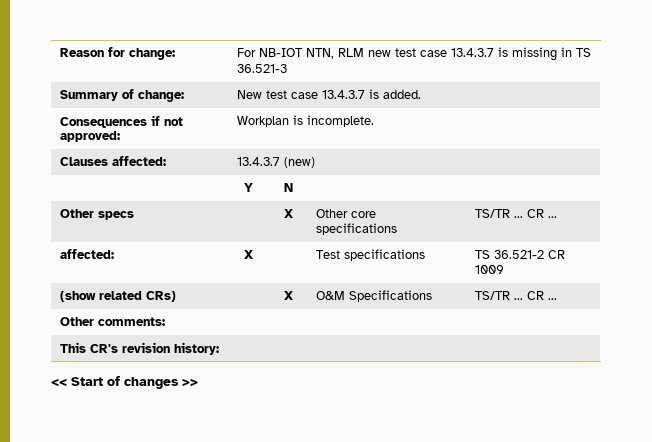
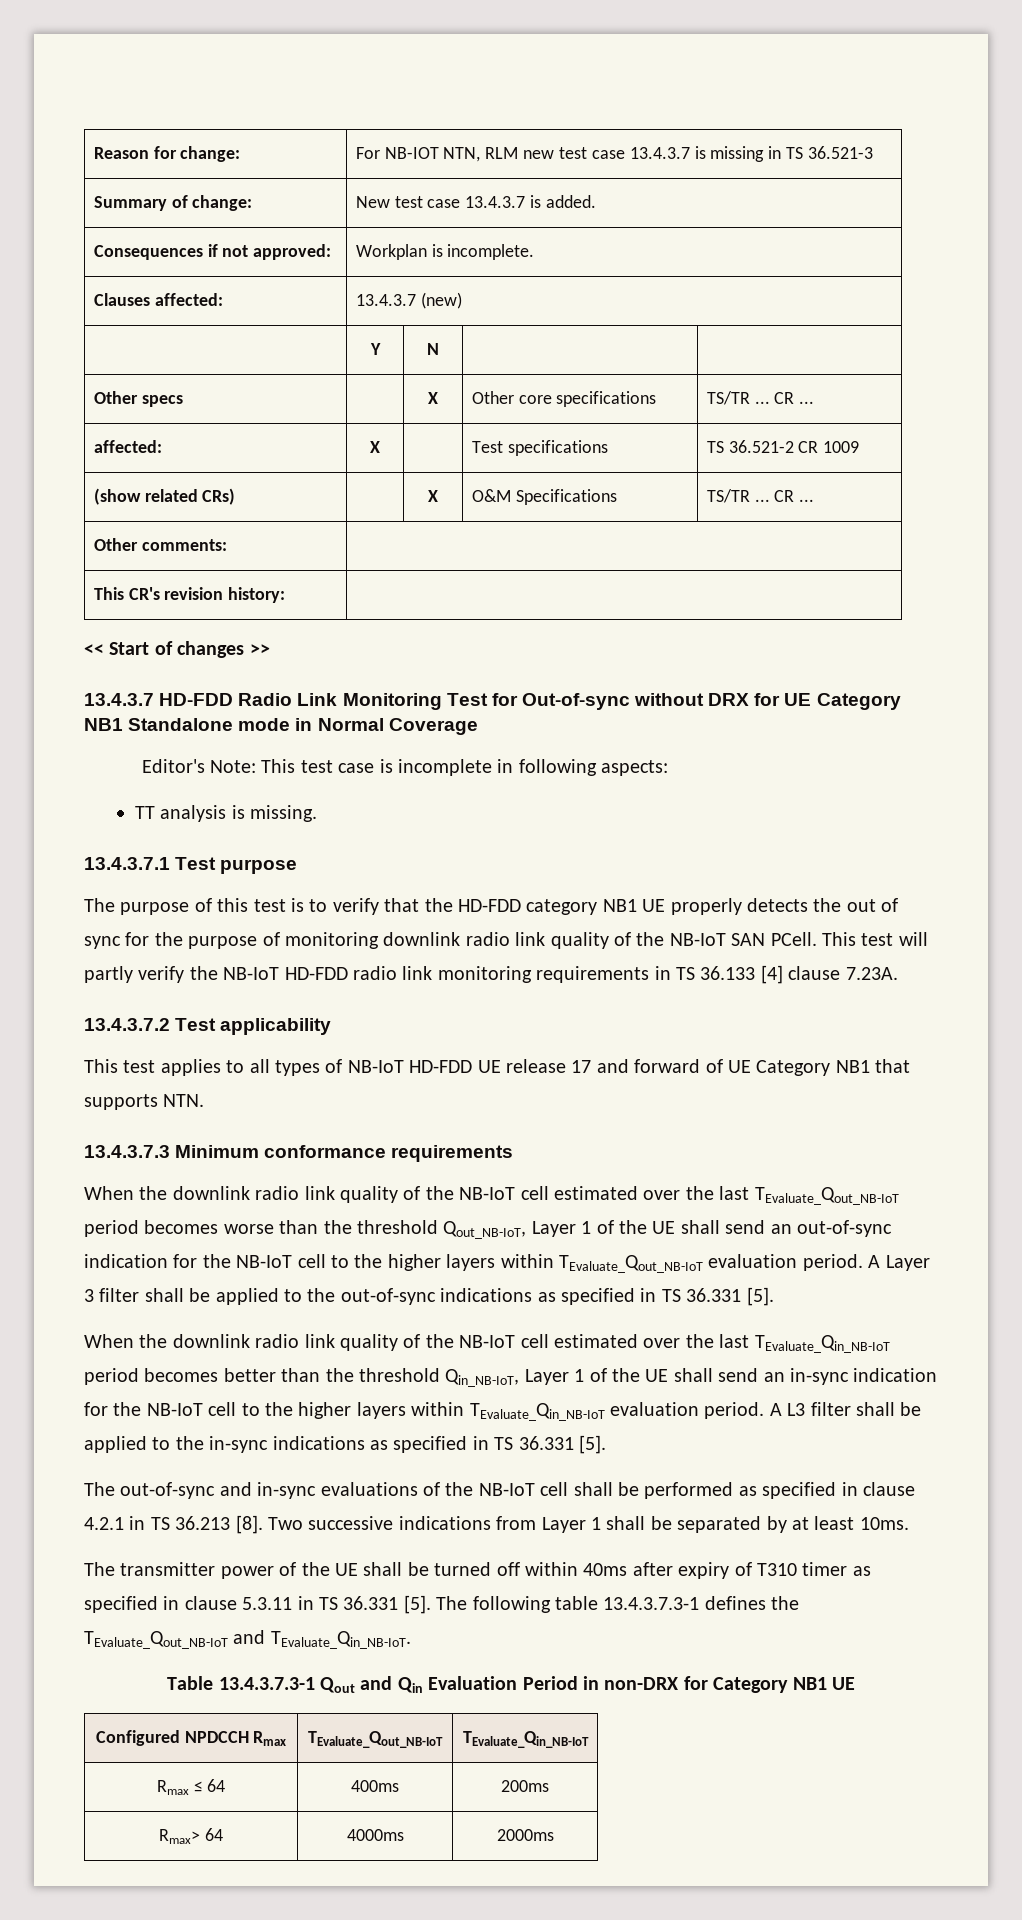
(198, 382) none -> [84,693,901,710] [84,718,478,735] [141,759,669,776] [134,805,318,822] [84,857,298,874] [84,898,899,915] [84,932,928,949] [84,965,898,984] [84,1018,332,1035] [84,1059,911,1076] [84,1094,205,1110] [84,1145,514,1162] [84,1186,899,1205] [84,1220,892,1239] [84,1254,930,1273] [84,1287,774,1306] [84,1334,890,1353] [84,1368,938,1387] [84,1402,922,1421] [84,1435,606,1454] [84,1482,915,1499] [84,1515,909,1534] [84,1562,871,1579] [84,1595,800,1614] [84,1630,411,1649] [167,1676,855,1693] [95,1730,287,1746] [308,1731,443,1748] [462,1731,589,1748] [156,1779,226,1795] [351,1780,399,1792] [501,1780,549,1792] [159,1828,223,1844] [346,1829,404,1841] [496,1829,554,1841] // 13.4.3.7 HD-FDD Radio Link Monitoring Test for Out-of-sync without DRX for UE Category NB1 Standalone mode in Normal Coverage // Editor's Note: This test case is incomplete in following aspects: // TT analysis is missing. // 13.4.3.7.1 Test purpose // The purpose of this test is to verify that the HD-FDD category NB1 UE properly detects the out of sync for the purpose of monitoring downlink radio link quality of the NB-IoT SAN PCell. This test will partly verify the NB-IoT HD-FDD radio link monitoring requirements in TS 36.133 [4] clause 7.23A. // 13.4.3.7.2 Test applicability // This test applies to all types of NB-IoT HD-FDD UE release 17 and forward of UE Category NB1 that supports NTN. // 13.4.3.7.3 Minimum conformance requirements // When the downlink radio link quality of the NB-IoT cell estimated over the last TEvaluate_Qout_NB-IoT period becomes worse than the threshold Qout_NB-IoT, Layer 1 of the UE shall send an out-of-sync indication for the NB-IoT cell to the higher layers within TEvaluate_Qout_NB-IoT evaluation period. A Layer 3 filter shall be applied to the out-of-sync indications as specified in TS 36.331 [5]. // When the downlink radio link quality of the NB-IoT cell estimated over the last TEvaluate_Qin_NB-IoT period becomes better than the threshold Qin_NB-IoT, Layer 1 of the UE shall send an in-sync indication for the NB-IoT cell to the higher layers within TEvaluate_Qin_NB-IoT evaluation period. A L3 filter shall be applied to the in-sync indications as specified in TS 36.331 [5]. // The out-of-sync and in-sync evaluations of the NB-IoT cell shall be performed as specified in clause 4.2.1 in TS 36.213 [8]. Two successive indications from Layer 1 shall be separated by at least 10ms. // The transmitter power of the UE shall be turned off within 40ms after expiry of T310 timer as specified in clause 5.3.11 in TS 36.331 [5]. The following table 13.4.3.7.3-1 defines the TEvaluate_Qout_NB-IoT and TEvaluate_Qin_NB-IoT. // Table 13.4.3.7.3-1 Qout and Qin Evaluation Period in non-DRX for Category NB1 UE // Configured NPDCCH Rmax | TEvaluate_Qout_NB-IoT | TEvaluate_Qin_NB-IoT // Rmax ≤ 64 | 400ms | 200ms // Rmax> 64 | 4000ms | 2000ms

